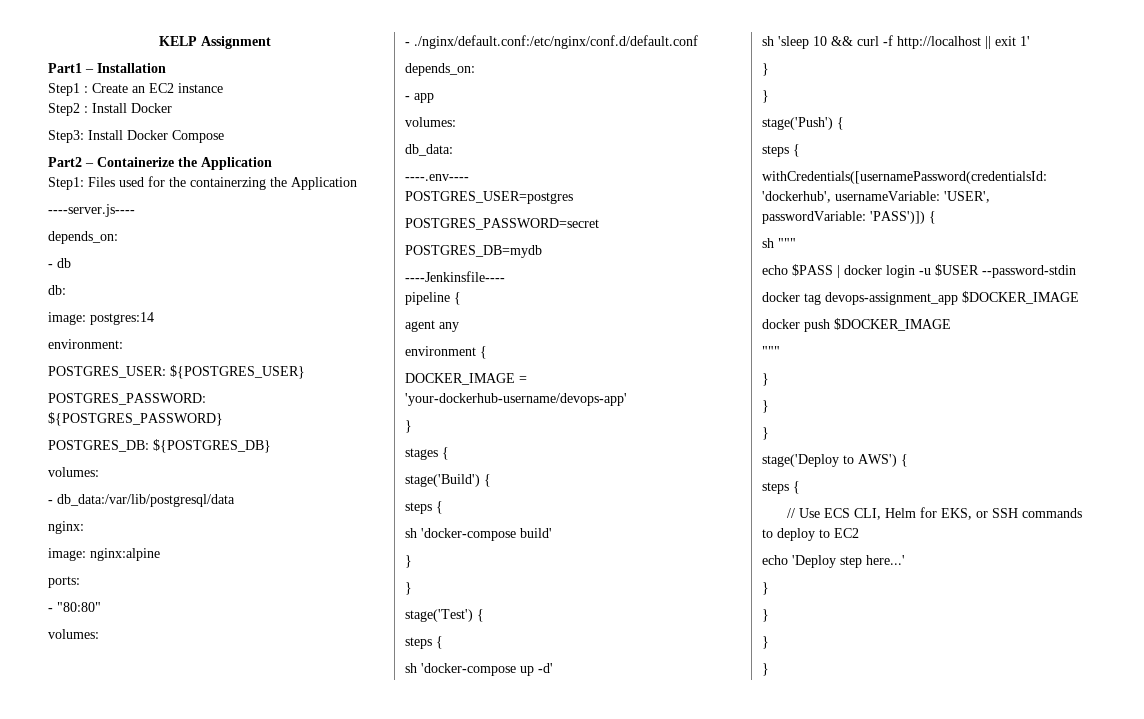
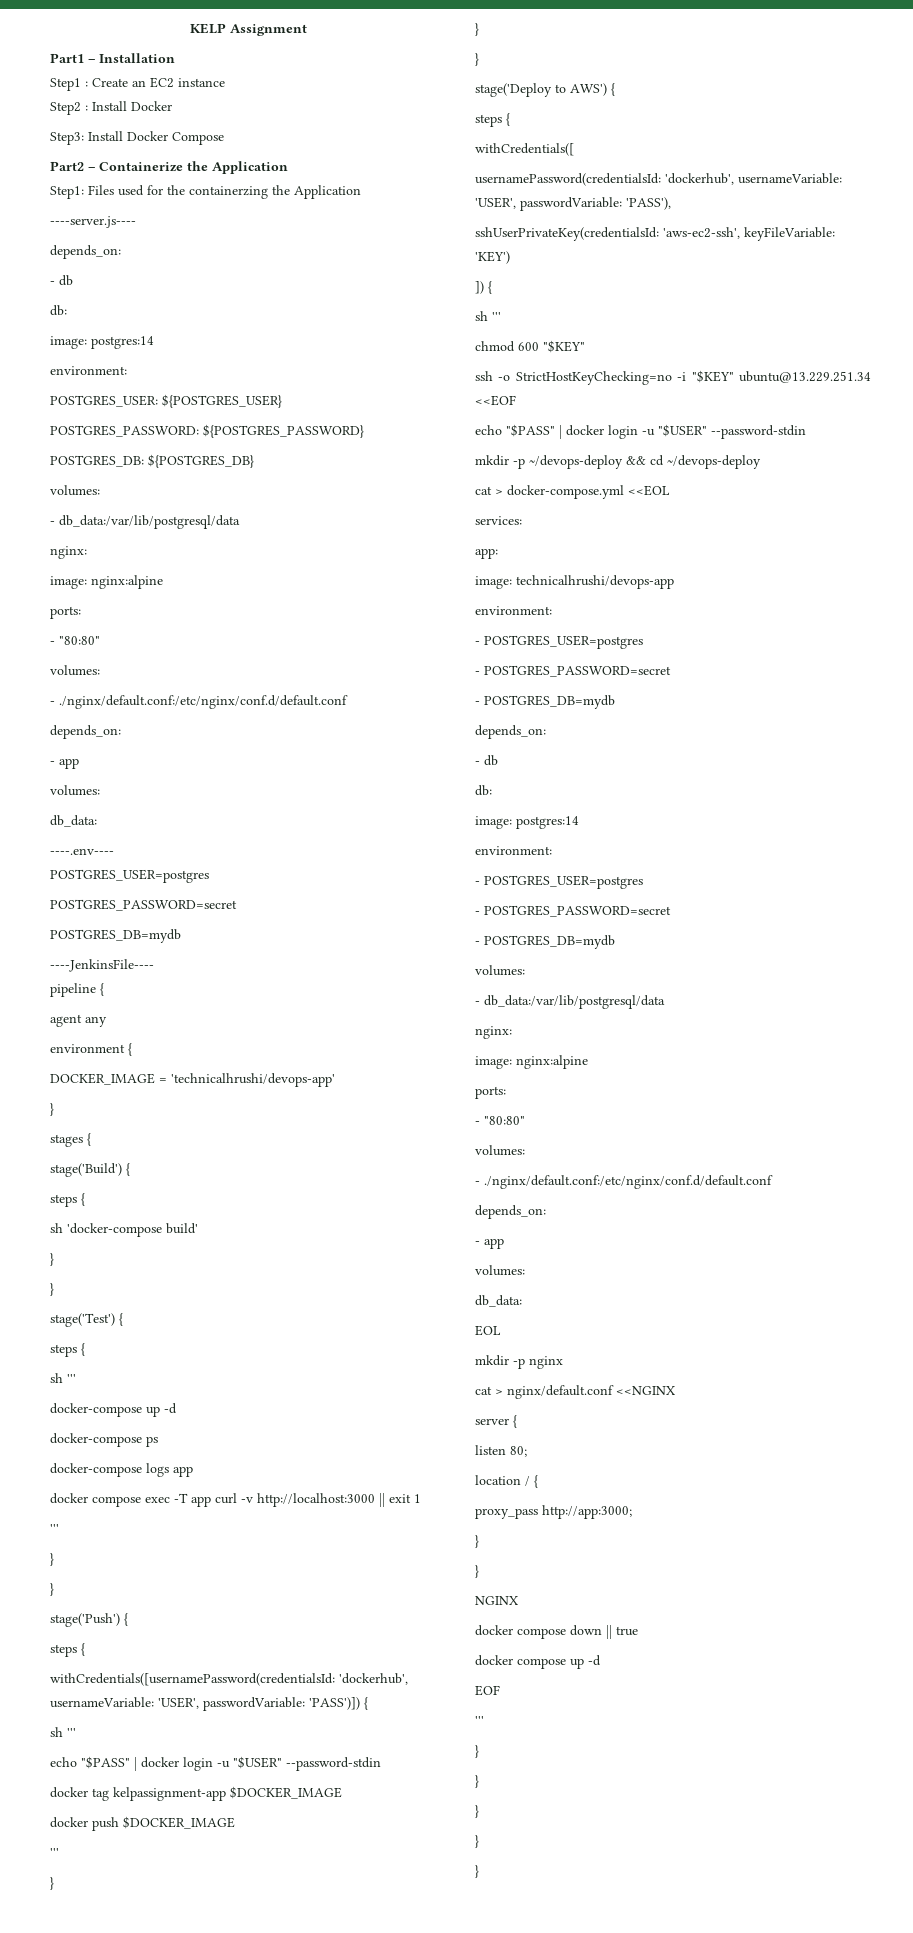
[405,271,505,282] ----Jenkinsfile---- -> [50,959,154,972] ----JenkinsFile----
[405,393,627,406] 'your-dockerhub-username/devops-app' -> [171,1073,335,1087] 'technicalhrushi/devops-app'
[421,663,553,676] [762,35,1030,49] 'docker-compose up -d' // sh 'sleep 10 && curl -f http://localhost || exit 1' -> [67,1374,76,1383] [50,1403,177,1417] [50,1433,158,1447] [50,1463,193,1477] [50,1493,421,1507] [50,1524,59,1533] ''' // docker-compose up -d // docker-compose ps // docker-compose logs app // docker compose exec -T app curl -v http://localhost:3000 || exit 1 // '''
[778,238,796,248] [762,264,979,278] """ // echo $PASS | docker login -u $USER -> [67,1728,76,1737] [50,1756,282,1771] ''' // echo "$PASS" | docker login -u "$USER"
[825,292,958,305] devops-assignment_app -> [113,1787,226,1801] kelpassignment-app
[762,346,780,356] """ -> [50,1848,59,1857] '''
[786,507,1082,520] [762,528,859,541] [762,555,905,568] [762,582,769,595] [762,609,769,622] [762,636,769,649] [762,663,769,676] // Use ECS CLI, Helm for EKS, or SSH commands to deploy to EC2 // echo 'Deploy step here...' // } // } // } // } -> [475,143,574,156] [475,173,842,186] [475,197,671,211] [475,227,835,241] [475,251,510,264] [475,281,492,294] [475,311,501,321] [475,340,585,353] [475,370,871,385] [475,395,516,406] [475,424,806,439] [475,455,761,469] [475,485,670,499] [475,516,522,525] [475,548,498,559] [475,575,674,589] [475,606,552,615] [475,635,643,649] [475,665,671,677] [475,695,615,709] [475,725,546,739] [475,755,498,766] [475,785,492,796] [475,816,579,829] [475,846,552,855] [475,875,643,889] [475,905,671,917] [475,935,615,949] [475,965,525,976] [475,995,665,1009] [475,1026,512,1039] [475,1055,588,1069] [475,1086,506,1099] [475,1116,525,1125] [475,1145,525,1156] [475,1175,773,1189] [475,1205,546,1219] [475,1238,504,1249] [475,1265,525,1276] [475,1295,522,1307] [475,1325,501,1336] [475,1355,563,1369] [475,1385,676,1399] [475,1415,517,1428] [475,1445,527,1457] [475,1475,538,1488] [475,1505,632,1519] [475,1535,479,1548] [475,1565,479,1578] [475,1596,519,1605] [475,1625,638,1639] [475,1655,601,1669] [475,1685,500,1696] [475,1716,484,1725] [475,1745,479,1758] [475,1775,479,1788] [475,1805,479,1818] [475,1835,479,1848] [475,1865,479,1878] withCredentials([ // usernamePassword(credentialsId: 'dockerhub', usernameVariable: 'USER', passwordVariable: 'PASS'), // sshUserPrivateKey(credentialsId: 'aws-ec2-ssh', keyFileVariable: 'KEY') // ]) { // sh ''' // chmod 600 "$KEY" // ssh -o StrictHostKeyChecking=no -i "$KEY" ubuntu@13.229.251.34 <<EOF // echo "$PASS" | docker login -u "$USER" --password-stdin // mkdir -p ~/devops-deploy && cd ~/devops-deploy // cat > docker-compose.yml <<EOL // services: // app: // image: technicalhrushi/devops-app // environment: // - POSTGRES_USER=postgres // - POSTGRES_PASSWORD=secret // - POSTGRES_DB=mydb // depends_on: // - db // db: // image: postgres:14 // environment: // - POSTGRES_USER=postgres // - POSTGRES_PASSWORD=secret // - POSTGRES_DB=mydb // volumes: // - db_data:/var/lib/postgresql/data // nginx: // image: nginx:alpine // ports: // - "80:80" // volumes: // - ./nginx/default.conf:/etc/nginx/conf.d/default.conf // depends_on: // - app // volumes: // db_data: // EOL // mkdir -p nginx // cat > nginx/default.conf <<NGINX // server { // listen 80; // location / { // proxy_pass http://app:3000; // } // } // NGINX // docker compose down || true // docker compose up -d // EOF // ''' // } // } // } // } // }

